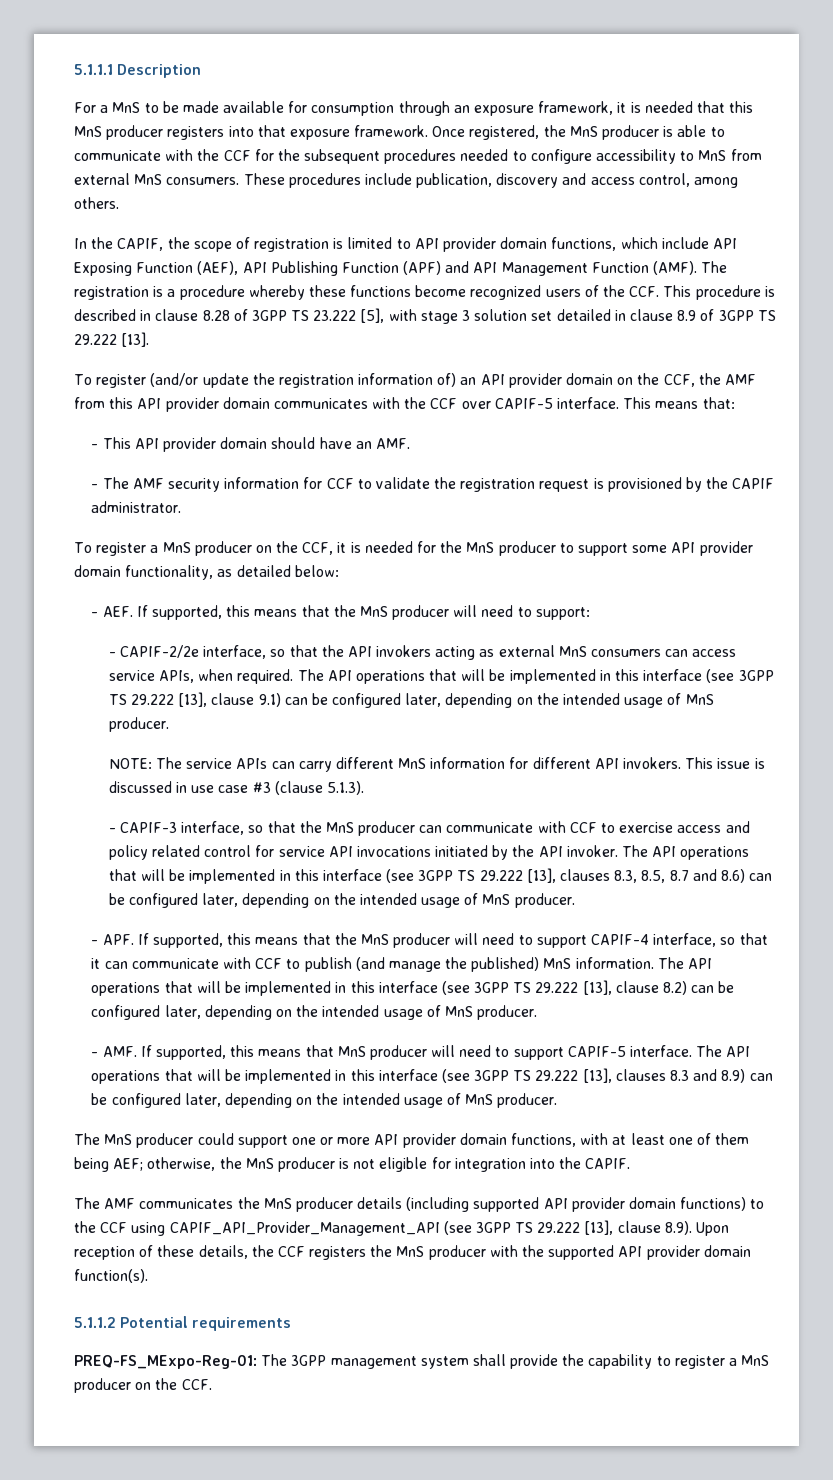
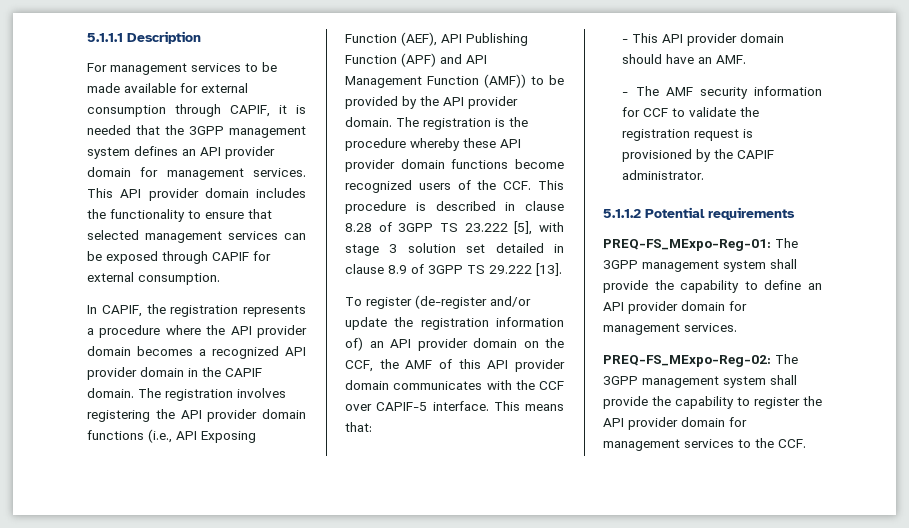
[100,102,141,113] a MnS -> [110,63,241,75] management services
(308, 107) none -> [201,83,248,93] external
[453,101,614,116] an exposure framework, -> [230,105,270,117] CAPIF,
[729,101,754,113] [74,125,725,140] [74,149,762,164] [74,173,739,188] [74,197,119,209] [74,237,709,252] this MnS producer registers into that exposure framework. Once registered, the MnS producer is able to communicate with the CCF for the subsequent procedures needed to configure accessibility to MnS from external MnS consumers. These procedures include publication, discovery and access control, among others. // In the CAPIF, the scope of registration is limited to API provider domain functions, which include -> [165,125,306,138] [87,146,275,159] [87,167,306,180] [87,188,306,201] [87,209,272,222] [87,230,306,243] [87,251,271,264] [87,272,220,285] [87,304,306,317] [87,325,307,338] [87,346,306,359] [87,367,262,380] [87,388,286,401] [87,409,306,422] [87,429,172,443] the 3GPP management system defines an API provider domain for management services. This API provider domain includes the functionality to ensure that selected management services can be exposed through CAPIF for external consumption. // In CAPIF, the registration represents a procedure where the API provider domain becomes a recognized API provider domain in the CAPIF domain. The registration involves registering the API provider domain functions (i.e.,
[653,261,698,275] (AMF). -> [484,74,564,88] [345,96,518,109] [345,117,392,127] (AMF)) to be provided by the API provider domain.
[167,289,176,297] a -> [509,117,528,127] the
(346, 291) none -> [500,139,521,148] [345,159,445,172] API provider domain
[150,373,199,387] (and/or -> [415,295,531,309] (de-register and/or
[74,397,105,409] from -> [439,359,452,369] of
[74,541,753,556] [74,565,339,580] [91,605,590,620] [108,645,737,660] [108,669,774,684] [108,692,714,708] [108,717,169,732] [108,757,765,772] [108,781,364,795] [108,821,750,836] [108,845,750,860] [108,868,773,884] [108,893,575,908] [91,933,768,948] [91,957,712,972] [91,980,735,996] [91,1005,538,1020] [91,1045,751,1060] [91,1068,773,1084] [91,1093,558,1108] [74,1133,750,1148] [74,1157,631,1172] [74,1197,765,1212] [74,1220,730,1236] [74,1245,751,1260] [74,1269,148,1283] // To register a MnS producer on the CCF, it is needed for the MnS producer to support some API provider domain functionality, as detailed below: // - AEF. If supported, this means that the MnS producer will need to support: // - CAPIF-2/2e interface, so that the API invokers acting as external MnS consumers can access service APIs, when required. The API operations that will be implemented in this interface (see 3GPP TS 29.222 [13], clause 9.1) can be configured later, depending on the intended usage of MnS producer. // NOTE: The service APIs can carry different MnS information for different API invokers. This issue is discussed in use case #3 (clause 5.1.3). // - CAPIF-3 interface, so that the MnS producer can communicate with CCF to exercise access and policy related control for service API invocations initiated by the API invoker. The API operations that will be implemented in this interface (see 3GPP TS 29.222 [13], clauses 8.3, 8.5, 8.7 and 8.6) can be configured later, depending on the intended usage of MnS producer. // - APF. If supported, this means that the MnS producer will need to support CAPIF-4 interface, so that it can communicate with CCF to publish (and manage the published) MnS information. The API operations that will be implemented in this interface (see 3GPP TS 29.222 [13], clause 8.2) can be configured later, depending on the intended usage of MnS producer. // - AMF. If supported, this means that MnS producer will need to support CAPIF-5 interface. The API operations that will be implemented in this interface (see 3GPP TS 29.222 [13], clauses 8.3 and 8.9) can be configured later, depending on the intended usage of MnS producer. // The MnS producer could support one or more API provider domain functions, with at least one of them being AEF; otherwise, the MnS producer is not eligible for integration into the CAPIF. // The AMF communicates the MnS producer details (including supported API provider domain functions) to the CCF using CAPIF_API_Provider_Management_API (see 3GPP TS 29.222 [13], clause 8.9). Upon reception of these details, the CCF registers the MnS producer with the supported API provider domain function(s). -> (705, 175) none
[674,1355,770,1369] [74,1378,152,1393] register a MnS producer on -> [764,280,822,290] [603,301,747,314] [603,323,737,335] [603,354,798,367] [603,375,797,388] [603,396,822,409] [603,417,747,430] [603,439,751,451] define an API provider domain for management services. // PREQ-FS_MExpo-Reg-02: The 3GPP management system shall provide the capability to register the API provider domain for management services to

